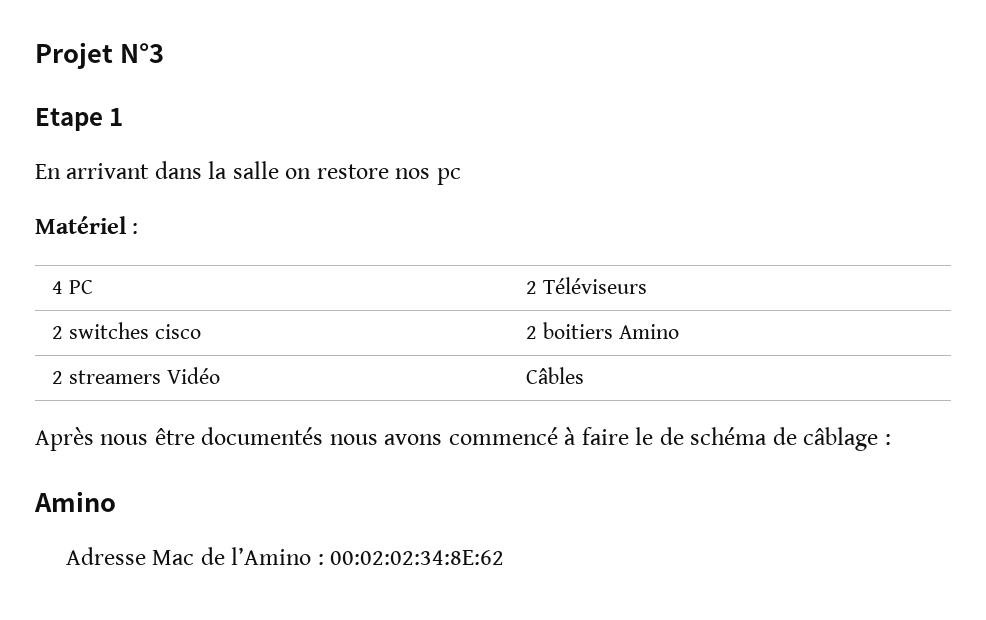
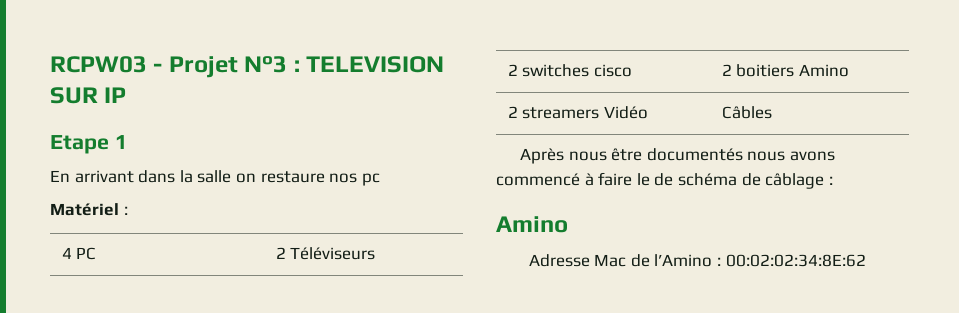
(35, 55) none -> [50,56,163,73] RCPW03 -
(164, 53) none -> [293,56,445,73] [50,87,127,104] : TELEVISION SUR IP
[316,164,389,179] restore -> [260,171,325,183] restaure

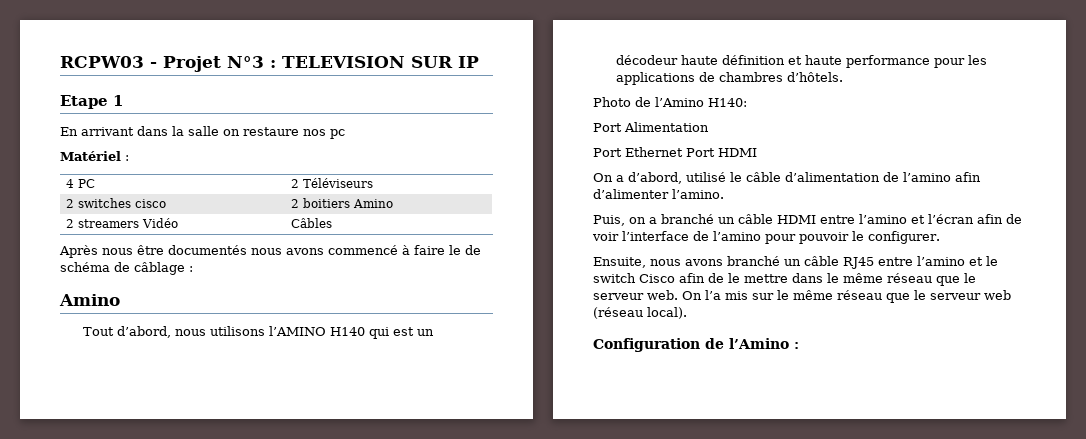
[528,254,627,267] Adresse Mac -> [82,326,434,339] [615,55,987,68] [615,72,843,85] [593,97,747,107] [593,122,709,132] [593,147,757,157] [593,172,981,184] [593,189,724,199] [593,214,1022,226] [592,231,940,244] [593,256,998,269] [593,273,976,286] [593,290,1011,303] [593,307,687,319] [593,338,700,352] Tout d’abord, nous utilisons l’AMINO H140 qui est un décodeur haute définition et haute performance pour les applications de chambres d’hôtels. // Photo de l’Amino H140: // Port Alimentation // Port Ethernet Port HDMI // On a d’abord, utilisé le câble d’alimentation de l’amino afin d’alimenter l’amino. // Puis, on a branché un câble HDMI entre l’amino et l’écran afin de voir l’interface de l’amino pour pouvoir le configurer. // Ensuite, nous avons branché un câble RJ45 entre l’amino et le switch Cisco afin de le mettre dans le même réseau que le serveur web. On l’a mis sur le même réseau que le serveur web (réseau local). // Configuration
[725,254,866,267] 00:02:02:34:8E:62 -> (799, 345) none

